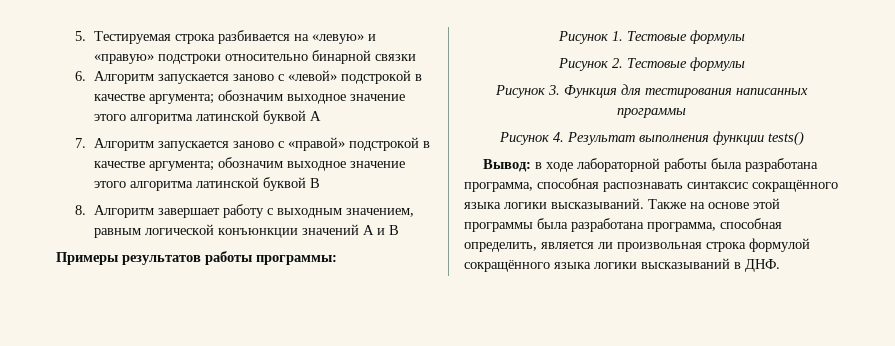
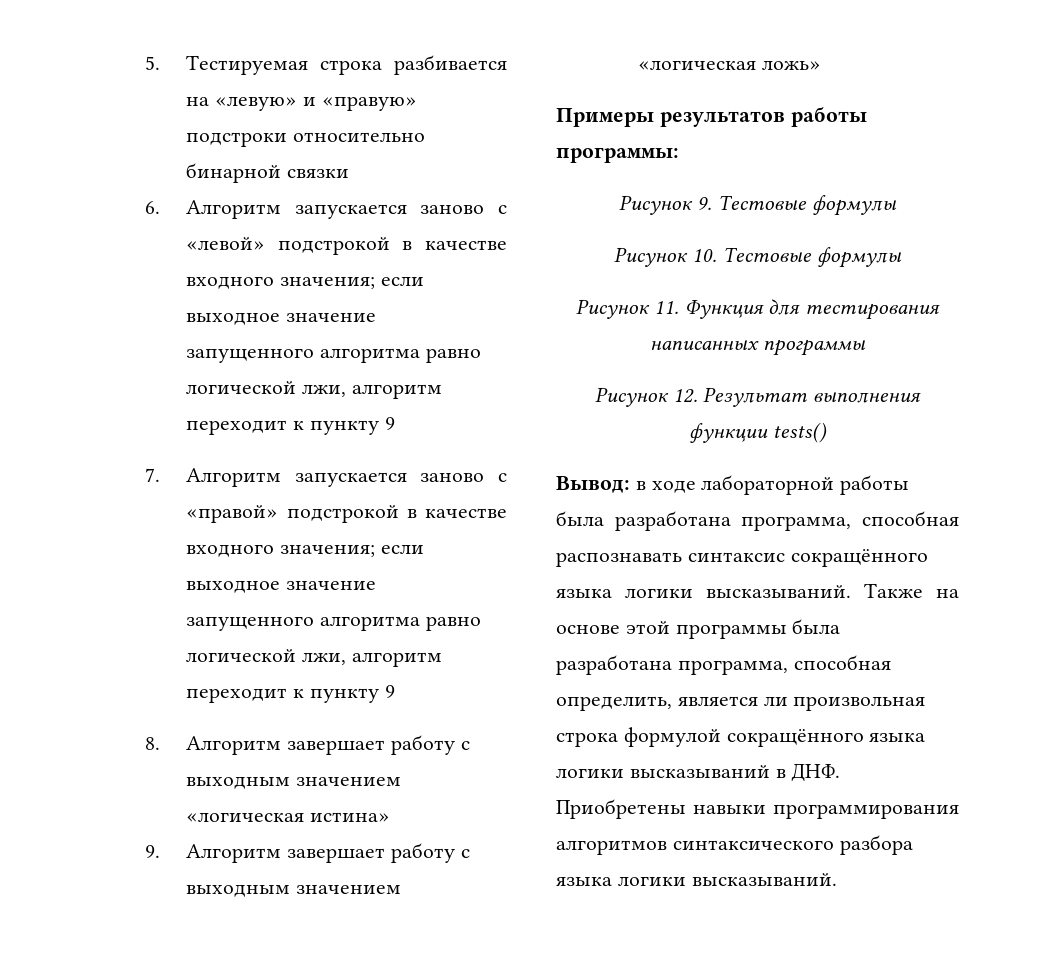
[148,90,405,104] [93,110,321,124] аргумента; обозначим выходное значение этого алгоритма латинской буквой A -> [186,276,424,289] [186,312,377,325] [186,348,481,363] [186,381,442,399] [186,417,395,435] входного значения; если выходное значение запущенного алгоритма равно логической лжи, алгоритм переходит к пункту 9
[148,157,405,171] [93,177,320,191] аргумента; обозначим выходное значение этого алгоритма латинской буквой B -> [186,544,424,557] [186,580,377,593] [186,616,481,631] [186,649,442,667] [186,685,395,703] входного значения; если выходное значение запущенного алгоритма равно логической лжи, алгоритм переходит к пункту 9
[345,208,414,217] [93,224,399,238] значением, равным логической конъюнкции значений A и B -> [296,777,402,786] [186,812,391,822] [145,843,470,863] [186,884,402,897] [638,60,822,70] значением «логическая истина» // 9. Алгоритм завершает работу с выходным значением «логическая ложь»
[611,30,745,44] [557,57,745,71] [495,85,560,98] 1. Тестовые формулы // Рисунок 2. Тестовые формулы // Рисунок 3. -> [697,195,897,216] [614,247,902,268] [575,299,679,319] 9. Тестовые формулы // Рисунок 10. Тестовые формулы // Рисунок 11.
[552,132,564,142] 4. -> [672,388,698,403] 12.
(780, 265) none -> [556,799,959,819] [556,835,913,855] [556,873,837,886] Приобретены навыки программирования алгоритмов синтаксического разбора языка логики высказываний.

